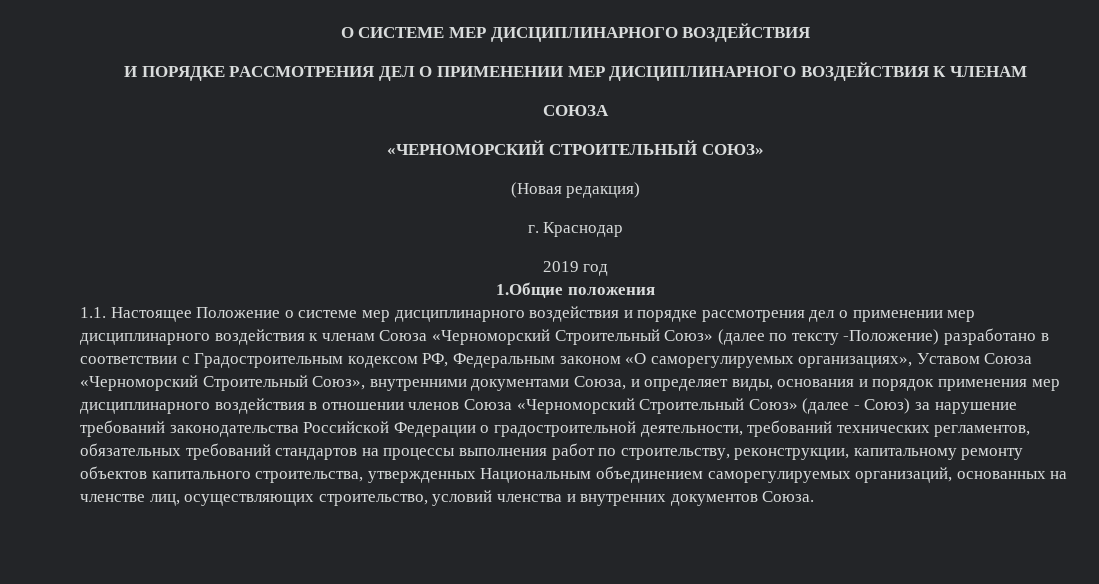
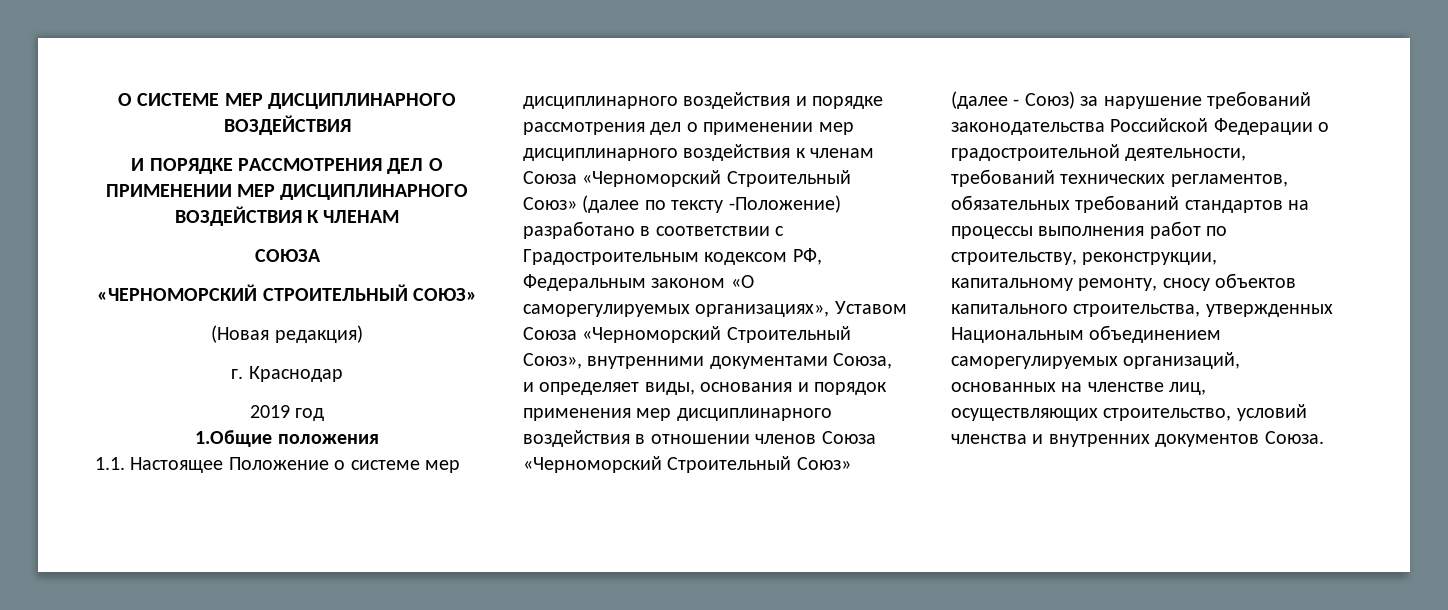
[961,448,1024,460] ремонту -> [1078,278,1210,291] ремонту, сносу

